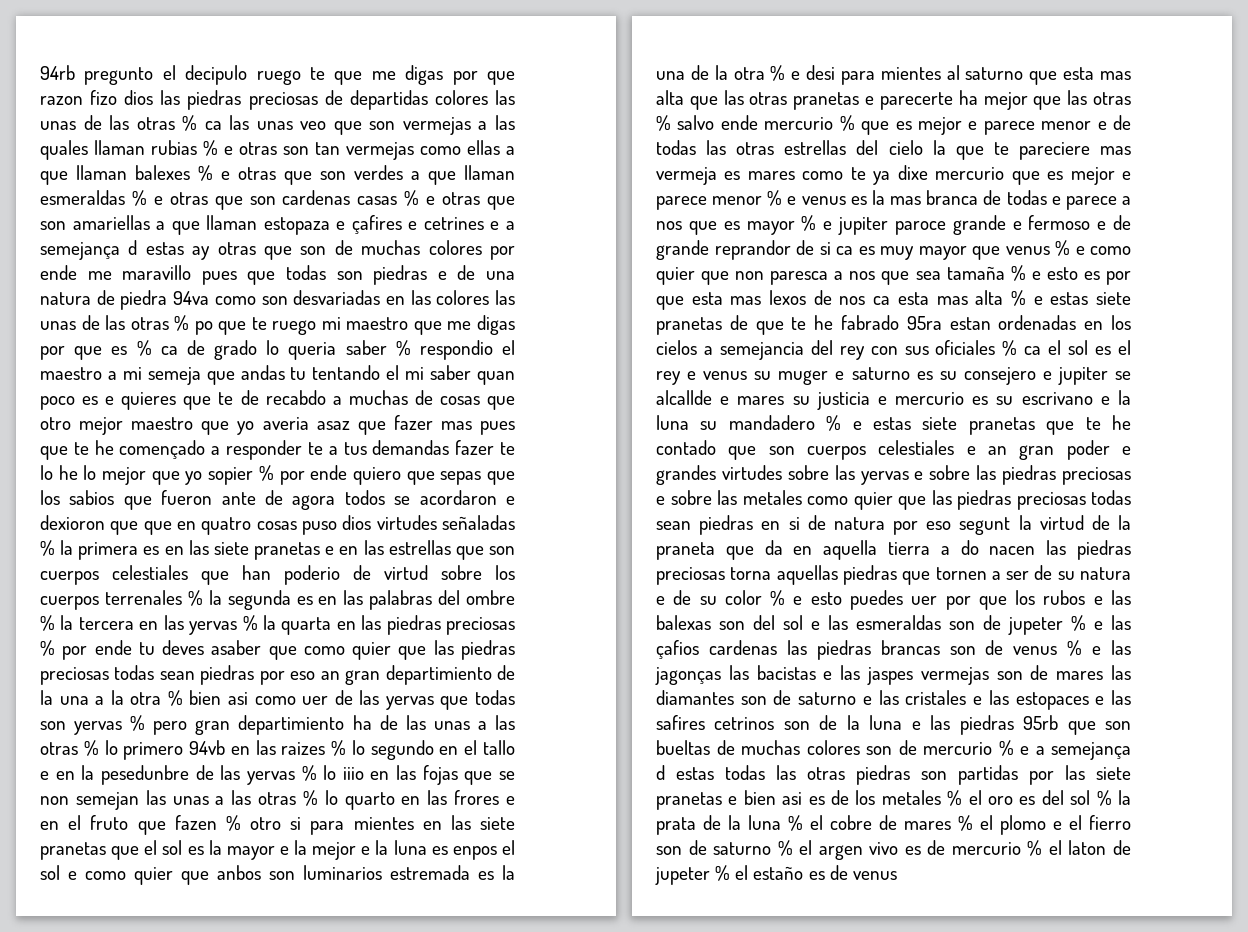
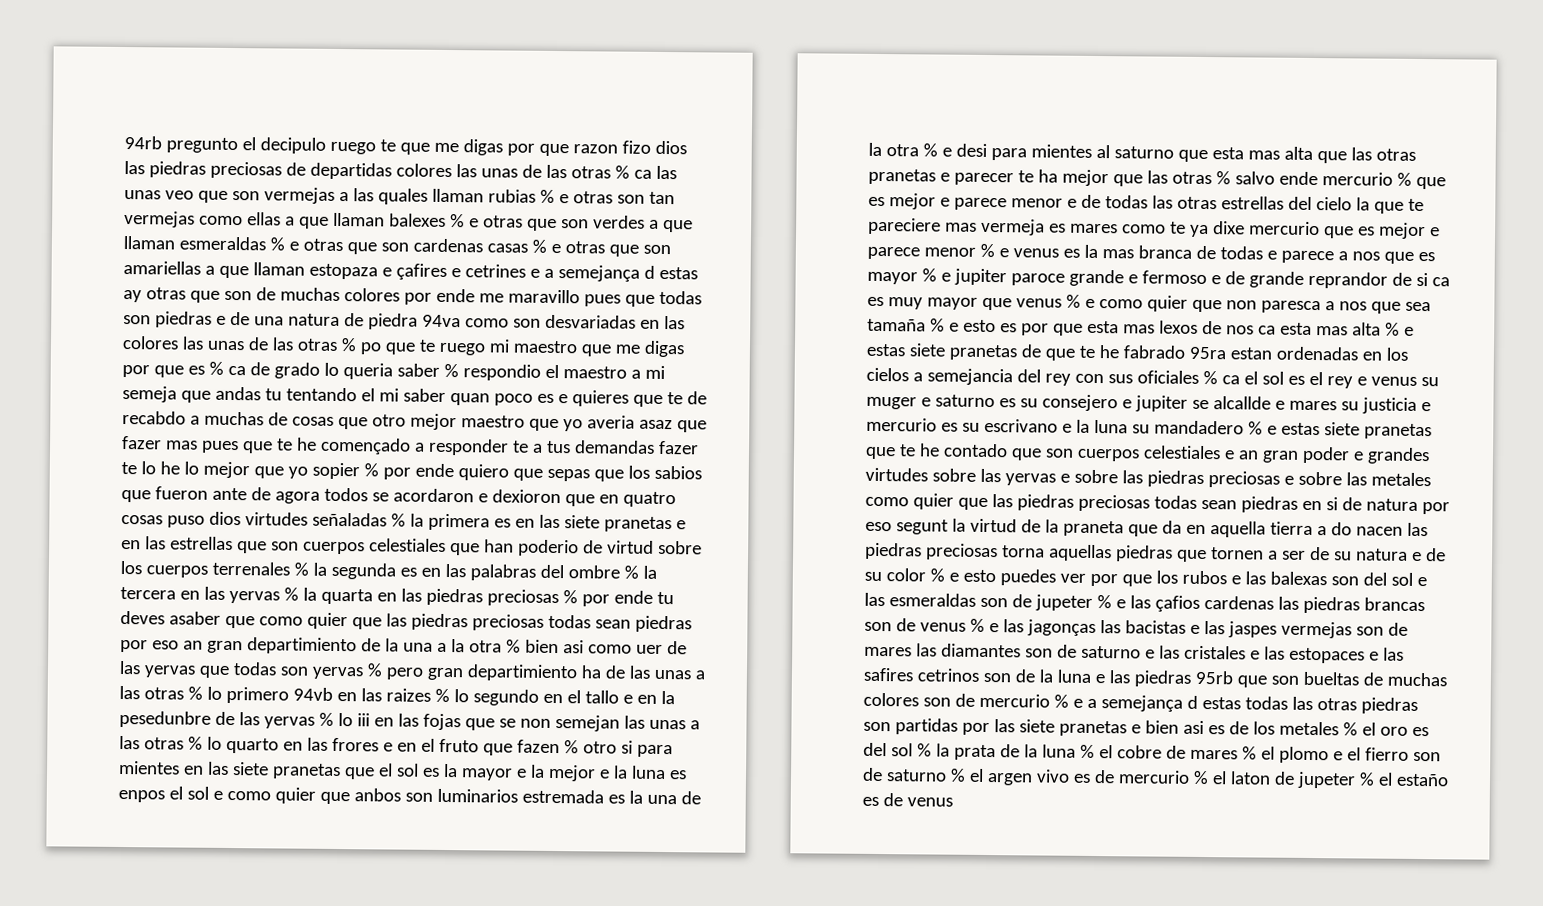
[143,521,172,535] que -> (595, 500) none
[342,767,364,780] iiio -> [356,713,370,727] iii
[879,92,953,110] parecerte -> [953,170,1034,186] parecer te
[911,596,938,605] uer -> [1059,573,1086,583] ver

